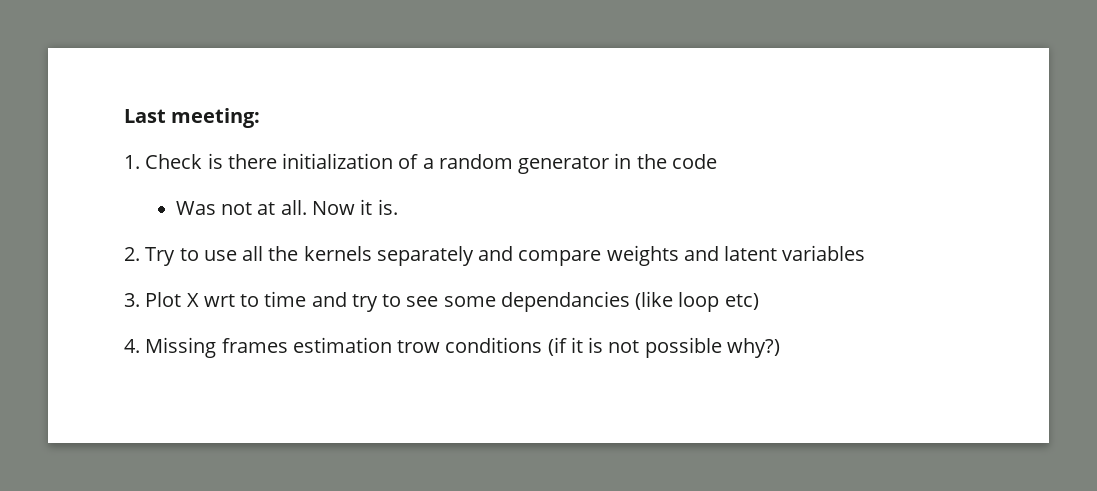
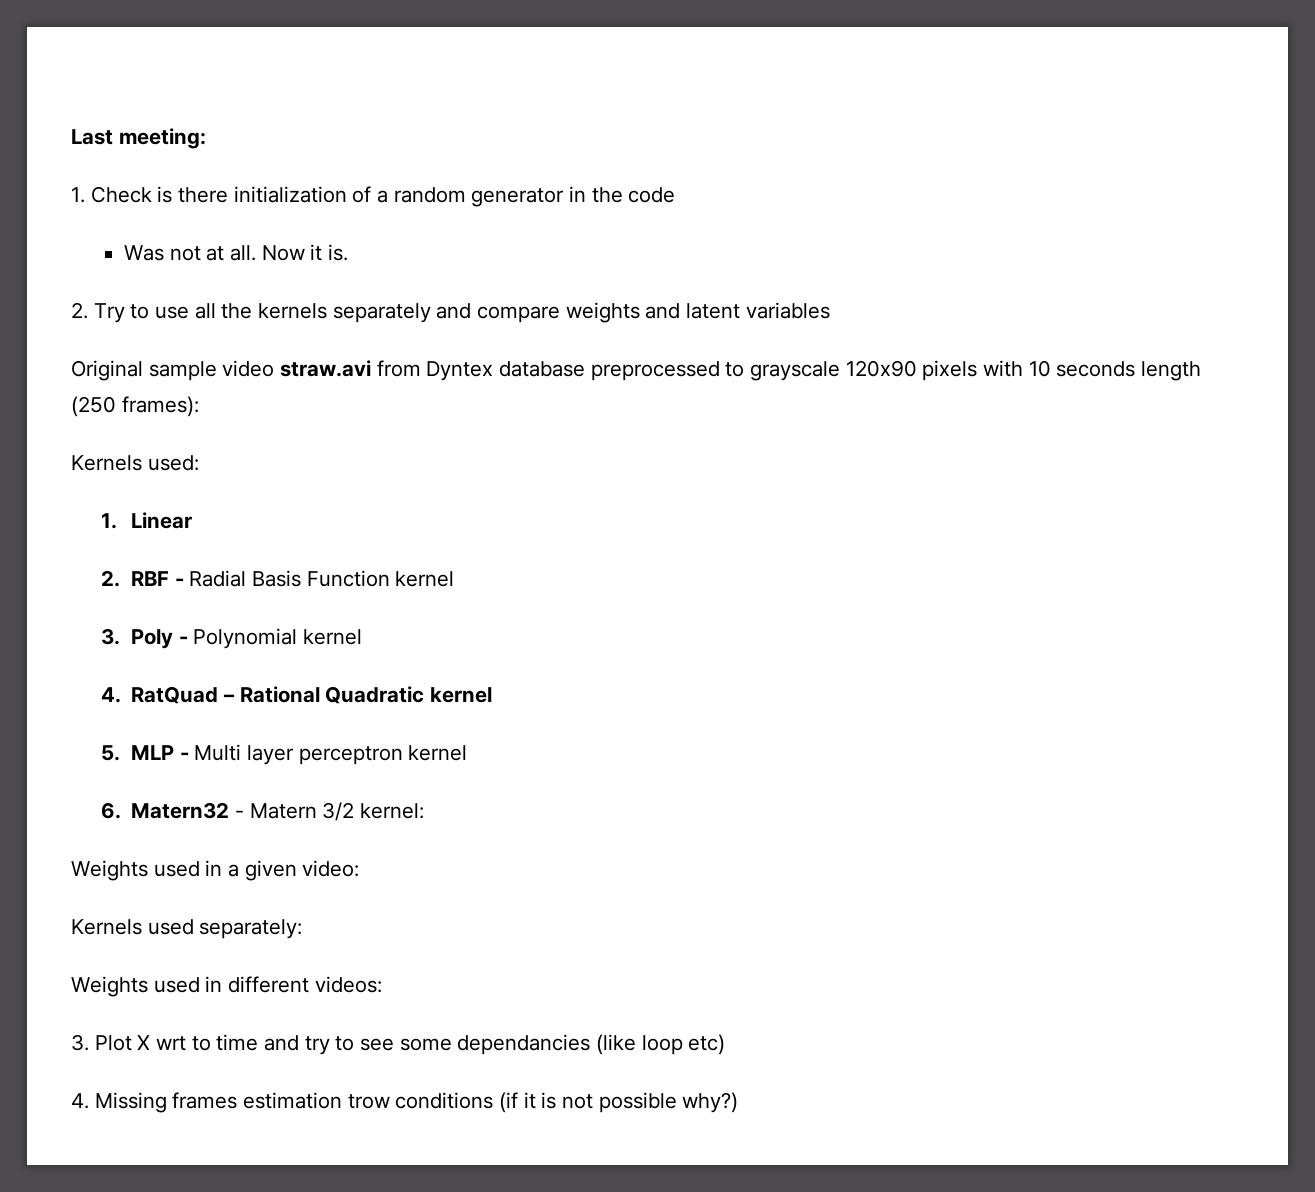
(866, 253) none -> [71,360,1202,381] [71,396,199,417] [71,455,199,471] [100,512,192,529] [100,570,455,587] [100,628,362,649] [100,686,493,704] [100,744,468,765] [100,802,425,821] [71,860,360,881] [71,919,303,939] [71,976,382,997] // Original sample video straw.avi from Dyntex database preprocessed to grayscale 120x90 pixels with 10 seconds length (250 frames): // Kernels used: // 1. Linear // 2. RBF - Radial Basis Function kernel // 3. Poly - Polynomial kernel // 4. RatQuad – Rational Quadratic kernel // 5. MLP - Multi layer perceptron kernel // 6. Matern32 - Matern 3/2 kernel: // Weights used in a given video: // Kernels used separately: // Weights used in different videos:

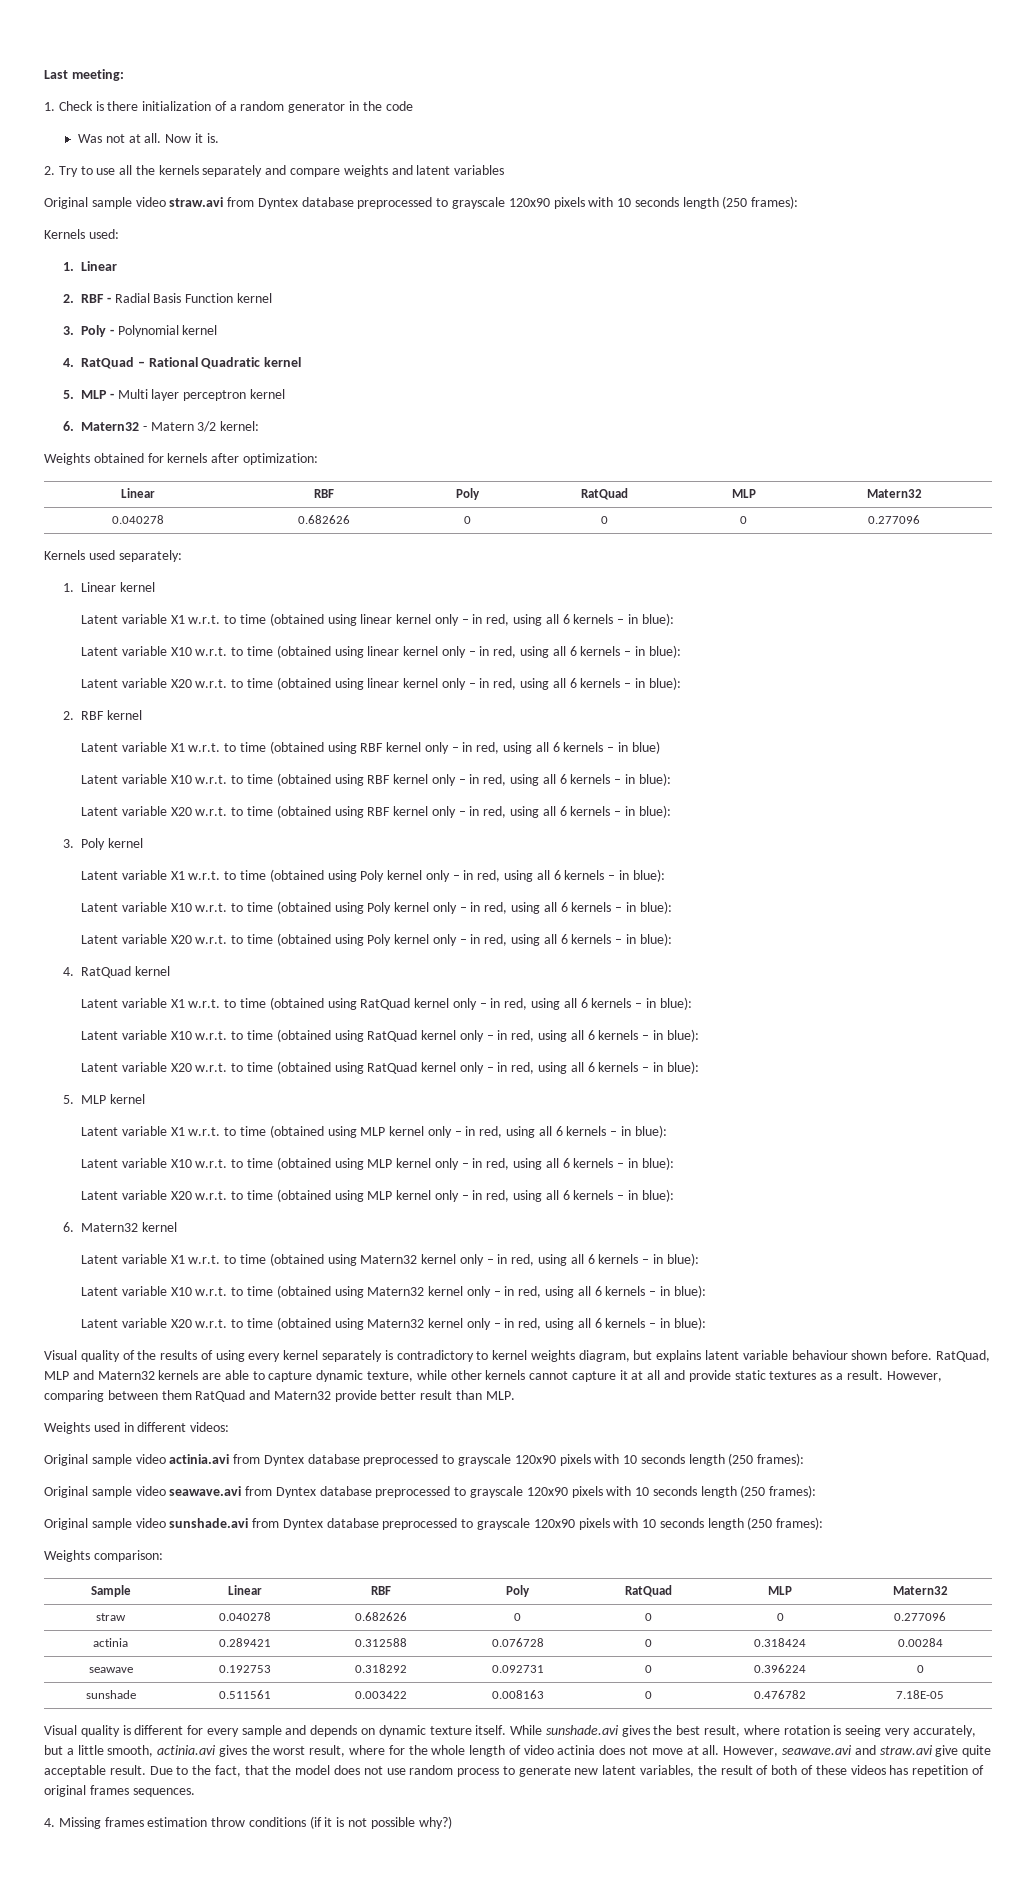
[153,860,360,881] [71,919,303,939] used in a given video: // Kernels used separately: -> [93,453,318,465] [120,488,155,498] [313,489,334,498] [456,488,480,500] [581,488,629,500] [731,489,756,498] [866,489,922,498] [111,515,164,524] [297,515,350,524] [464,516,471,524] [601,516,609,524] [740,516,748,524] [868,515,921,524] [44,550,182,562] [62,582,155,592] [81,613,674,626] [81,645,681,658] [81,677,681,690] [62,710,142,720] [81,741,660,754] [81,773,671,786] [81,805,671,818] [62,838,143,850] [81,869,665,882] [81,901,672,914] [81,933,672,946] [62,966,170,978] [81,997,692,1010] [81,1029,699,1042] [81,1061,699,1074] [62,1094,145,1104] [81,1125,667,1138] [81,1157,674,1170] [81,1189,674,1202] [62,1222,177,1232] [81,1253,699,1266] [81,1285,706,1298] [81,1317,706,1330] [44,1350,990,1362] [44,1370,942,1382] [44,1390,515,1402] obtained for kernels after optimization: // Linear | RBF | Poly | RatQuad | MLP | Matern32 // 0.040278 | 0.682626 | 0 | 0 | 0 | 0.277096 // Kernels used separately: // 1. Linear kernel // Latent variable X1 w.r.t. to time (obtained using linear kernel only – in red, using all 6 kernels – in blue): // Latent variable X10 w.r.t. to time (obtained using linear kernel only – in red, using all 6 kernels – in blue): // Latent variable X20 w.r.t. to time (obtained using linear kernel only – in red, using all 6 kernels – in blue): // 2. RBF kernel // Latent variable X1 w.r.t. to time (obtained using RBF kernel only – in red, using all 6 kernels – in blue) // Latent variable X10 w.r.t. to time (obtained using RBF kernel only – in red, using all 6 kernels – in blue): // Latent variable X20 w.r.t. to time (obtained using RBF kernel only – in red, using all 6 kernels – in blue): // 3. Poly kernel // Latent variable X1 w.r.t. to time (obtained using Poly kernel only – in red, using all 6 kernels – in blue): // Latent variable X10 w.r.t. to time (obtained using Poly kernel only – in red, using all 6 kernels – in blue): // Latent variable X20 w.r.t. to time (obtained using Poly kernel only – in red, using all 6 kernels – in blue): // 4. RatQuad kernel // Latent variable X1 w.r.t. to time (obtained using RatQuad kernel only – in red, using all 6 kernels – in blue): // Latent variable X10 w.r.t. to time (obtained using RatQuad kernel only – in red, using all 6 kernels – in blue): // Latent variable X20 w.r.t. to time (obtained using RatQuad kernel only – in red, using all 6 kernels – in blue): // 5. MLP kernel // Latent variable X1 w.r.t. to time (obtained using MLP kernel only – in red, using all 6 kernels – in blue): // Latent variable X10 w.r.t. to time (obtained using MLP kernel only – in red, using all 6 kernels – in blue): // Latent variable X20 w.r.t. to time (obtained using MLP kernel only – in red, using all 6 kernels – in blue): // 6. Matern32 kernel // Latent variable X1 w.r.t. to time (obtained using Matern32 kernel only – in red, using all 6 kernels – in blue): // Latent variable X10 w.r.t. to time (obtained using Matern32 kernel only – in red, using all 6 kernels – in blue): // Latent variable X20 w.r.t. to time (obtained using Matern32 kernel only – in red, using all 6 kernels – in blue): // Visual quality of the results of using every kernel separately is contradictory to kernel weights diagram, but explains latent variable behaviour shown before. RatQuad, MLP and Matern32 kernels are able to capture dynamic texture, while other kernels cannot capture it at all and provide static textures as a result. However, comparing between them RatQuad and Matern32 provide better result than MLP.
[71,1034,726,1055] 3. Plot X wrt to time and try to see some dependancies (like loop etc) -> [44,1453,805,1466] [44,1485,817,1498] [44,1517,824,1530] [44,1550,163,1562] [90,1585,131,1597] [227,1585,262,1595] [371,1586,391,1595] [506,1585,530,1597] [625,1585,673,1597] [768,1586,793,1595] [892,1586,948,1595] [96,1613,126,1621] [218,1612,271,1621] [355,1612,407,1621] [514,1613,521,1621] [645,1613,653,1621] [776,1613,784,1621] [894,1612,947,1621] [93,1638,128,1647] [218,1638,271,1647] [355,1638,407,1647] [491,1638,544,1647] [645,1639,653,1647] [754,1638,807,1647] [897,1638,943,1647] [88,1667,133,1673] [218,1665,271,1673] [355,1664,407,1673] [491,1665,544,1673] [645,1665,653,1673] [754,1664,807,1673] [916,1665,924,1673] [85,1690,136,1699] [218,1690,271,1699] [355,1691,407,1699] [491,1690,544,1699] [645,1691,653,1699] [754,1690,807,1699] [896,1690,945,1699] [44,1725,976,1737] [44,1745,992,1757] [44,1765,984,1777] [44,1785,195,1797] Original sample video actinia.avi from Dyntex database preprocessed to grayscale 120x90 pixels with 10 seconds length (250 frames): // Original sample video seawave.avi from Dyntex database preprocessed to grayscale 120x90 pixels with 10 seconds length (250 frames): // Original sample video sunshade.avi from Dyntex database preprocessed to grayscale 120x90 pixels with 10 seconds length (250 frames): // Weights comparison: // Sample | Linear | RBF | Poly | RatQuad | MLP | Matern32 // straw | 0.040278 | 0.682626 | 0 | 0 | 0 | 0.277096 // actinia | 0.289421 | 0.312588 | 0.076728 | 0 | 0.318424 | 0.00284 // seawave | 0.192753 | 0.318292 | 0.092731 | 0 | 0.396224 | 0 // sunshade | 0.511561 | 0.003422 | 0.008163 | 0 | 0.476782 | 7.18E-05 // Visual quality is different for every sample and depends on dynamic texture itself. While sunshade.avi gives the best result, where rotation is seeing very accurately, but a little smooth, actinia.avi gives the worst result, where for the whole length of video actinia does not move at all. However, seawave.avi and straw.avi give quite acceptable result. Due to the fact, that the model does not use random process to generate new latent variables, the result of both of these videos has repetition of original frames sequences.
[347,1094,390,1109] trow -> [211,1817,246,1827] throw

